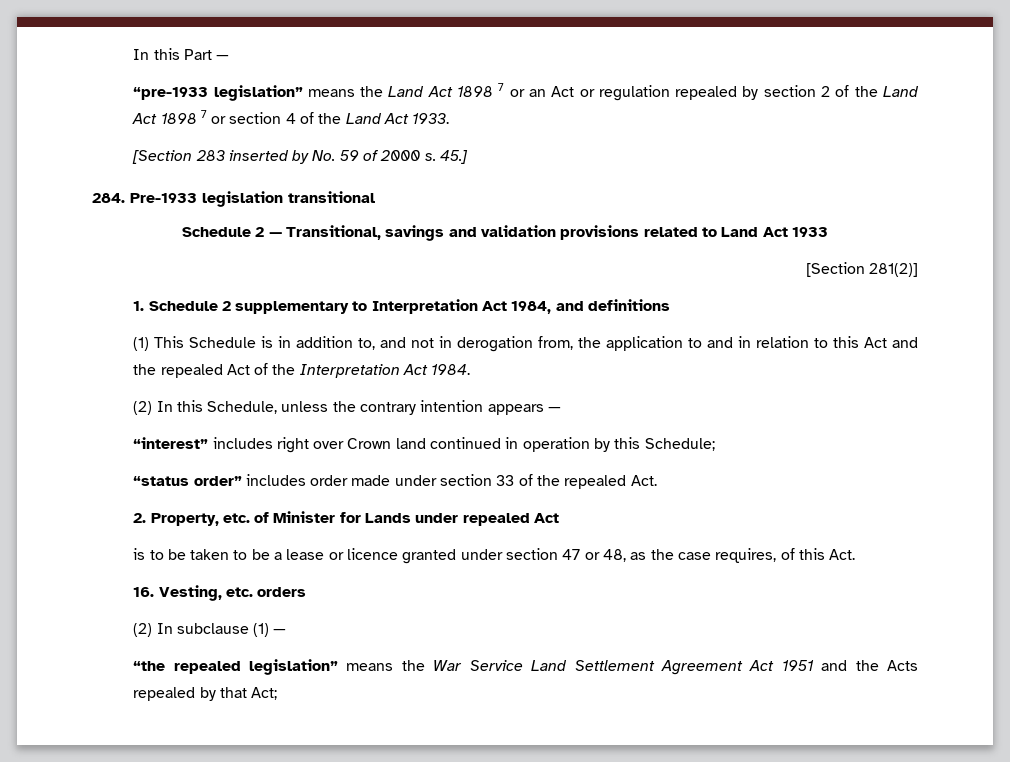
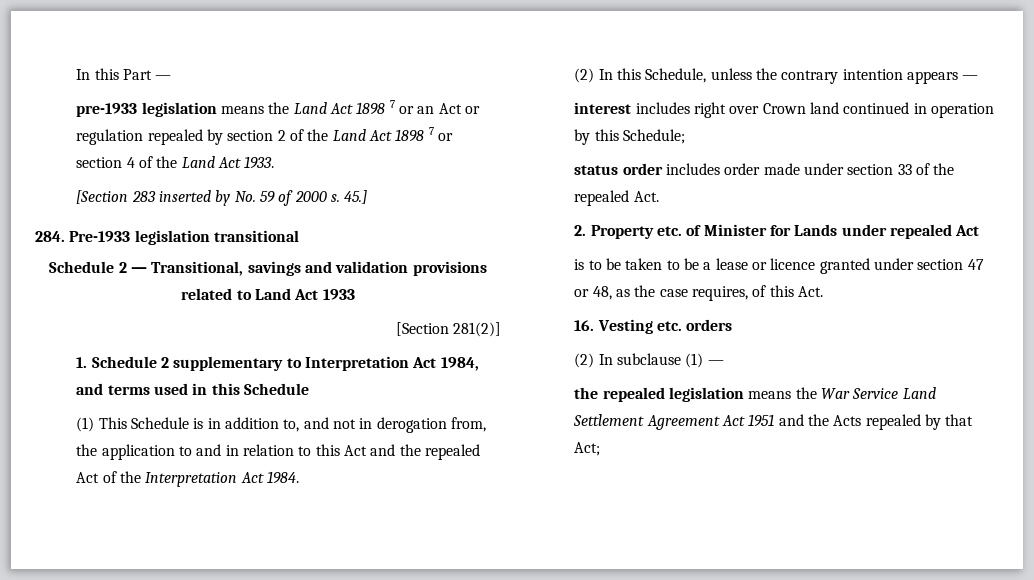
[133,85,303,101] “pre-1933 legislation” -> [76,102,217,117] pre-1933 legislation
[588,299,671,311] definitions -> [107,383,310,395] terms used in this Schedule
[133,437,209,449] “interest” -> [574,102,632,114] interest
[133,476,242,486] “status order” -> [574,163,663,175] status order
[150,513,219,526] Property, -> [590,225,654,239] Property
[158,585,222,601] Vesting, -> [597,319,653,334] Vesting
[133,659,339,675] “the repealed legislation” -> [574,387,745,402] the repealed legislation

